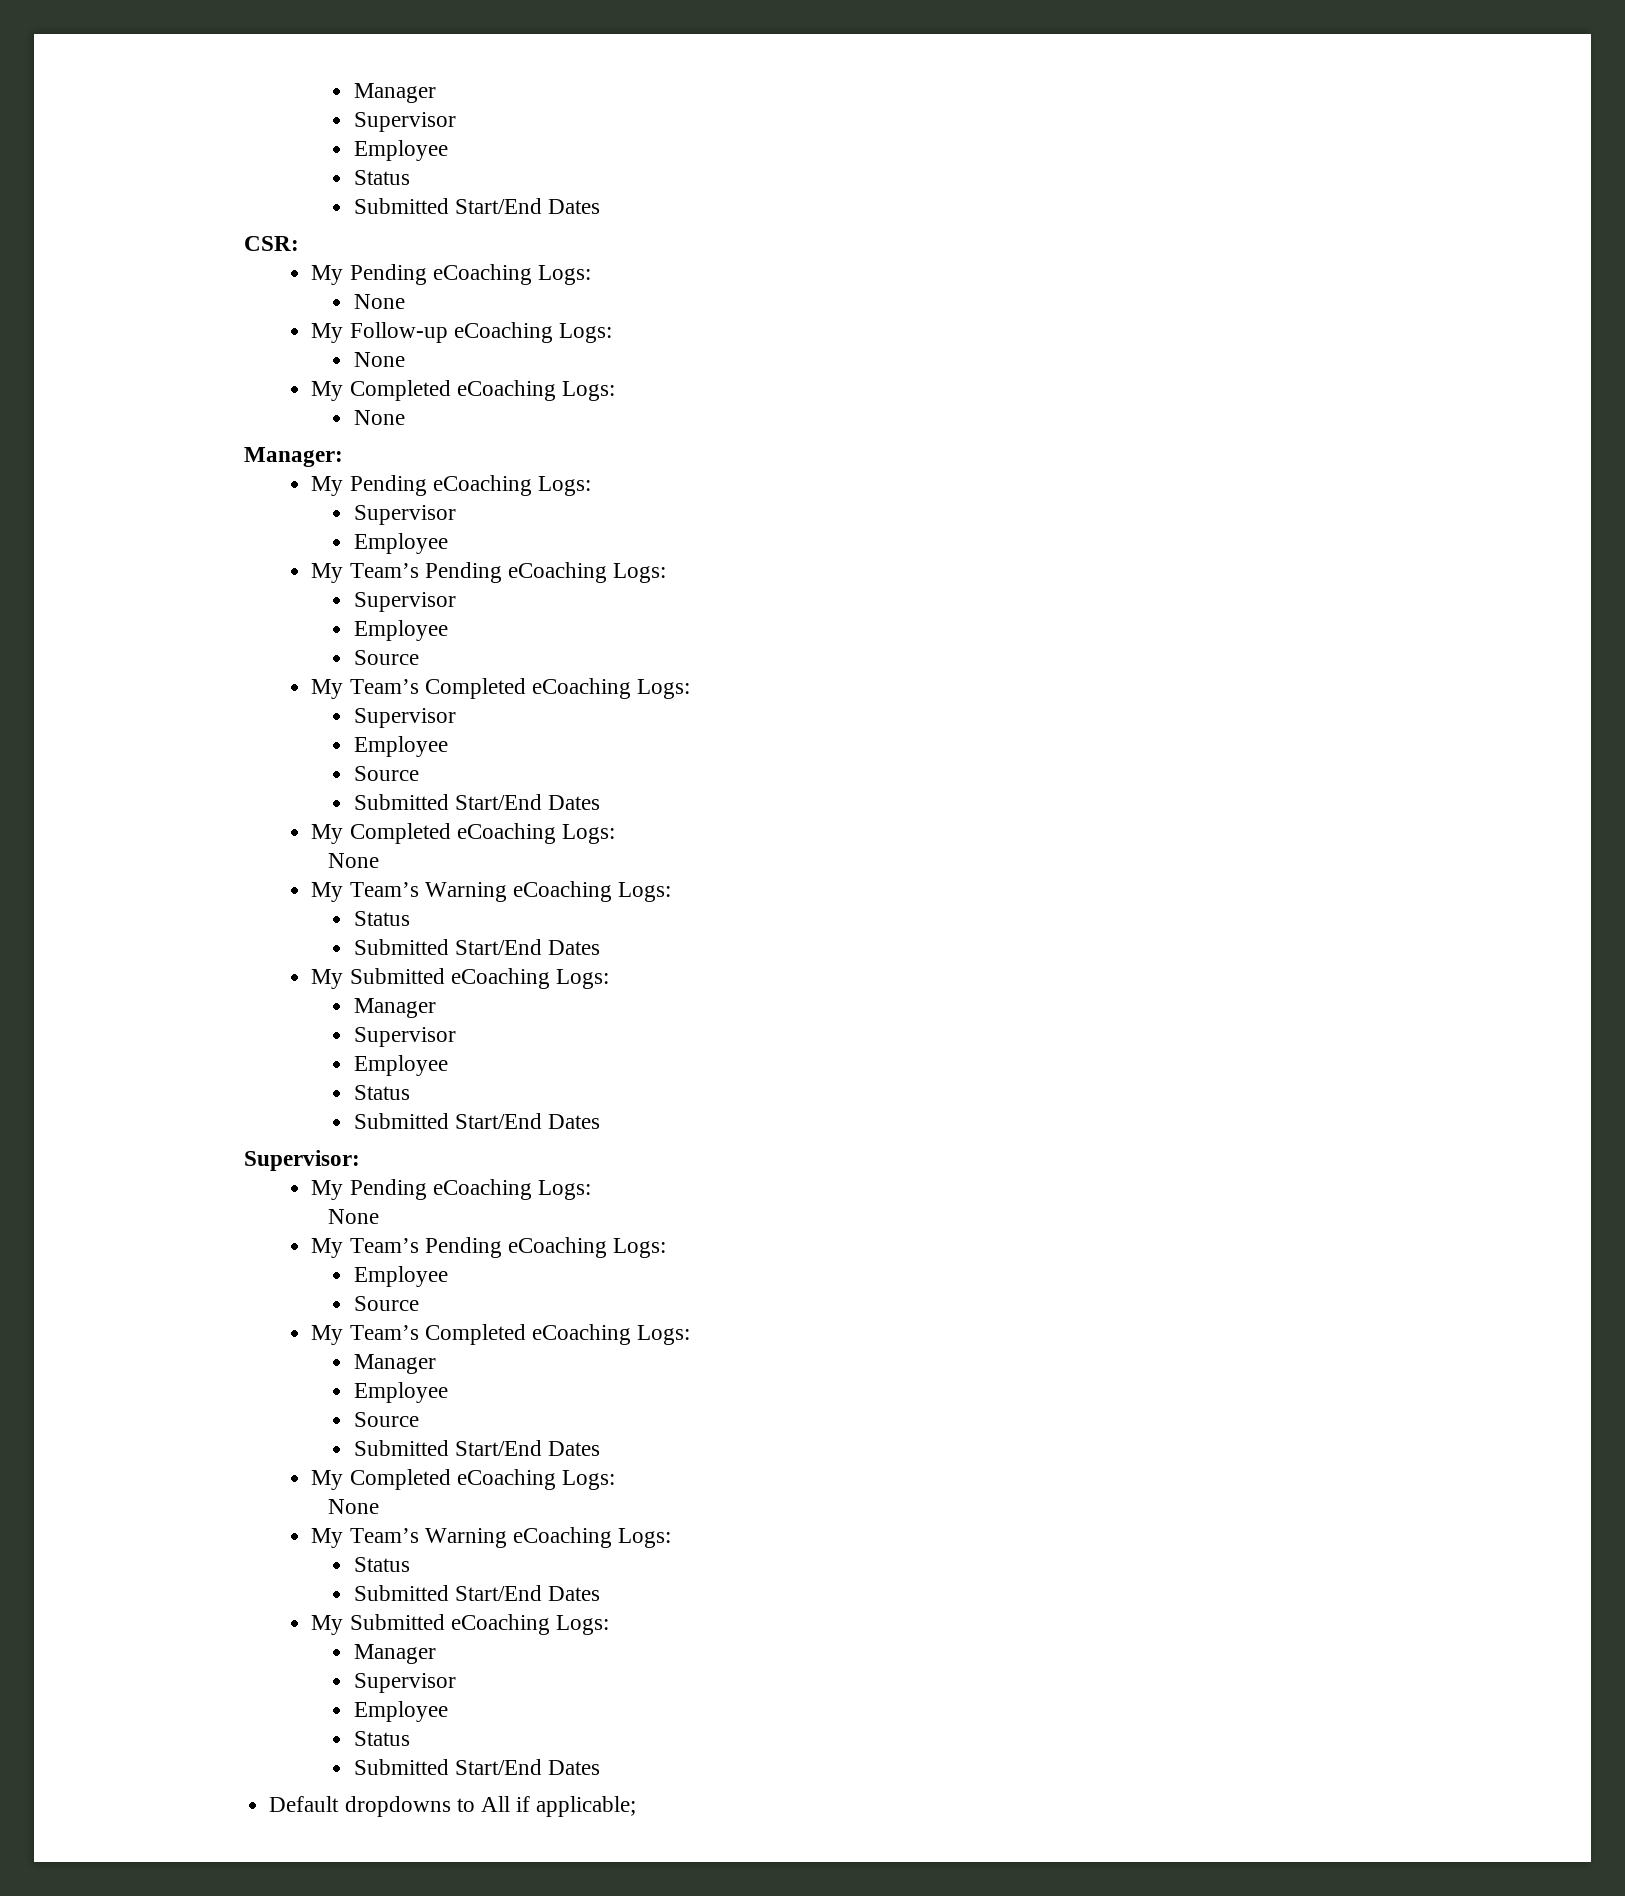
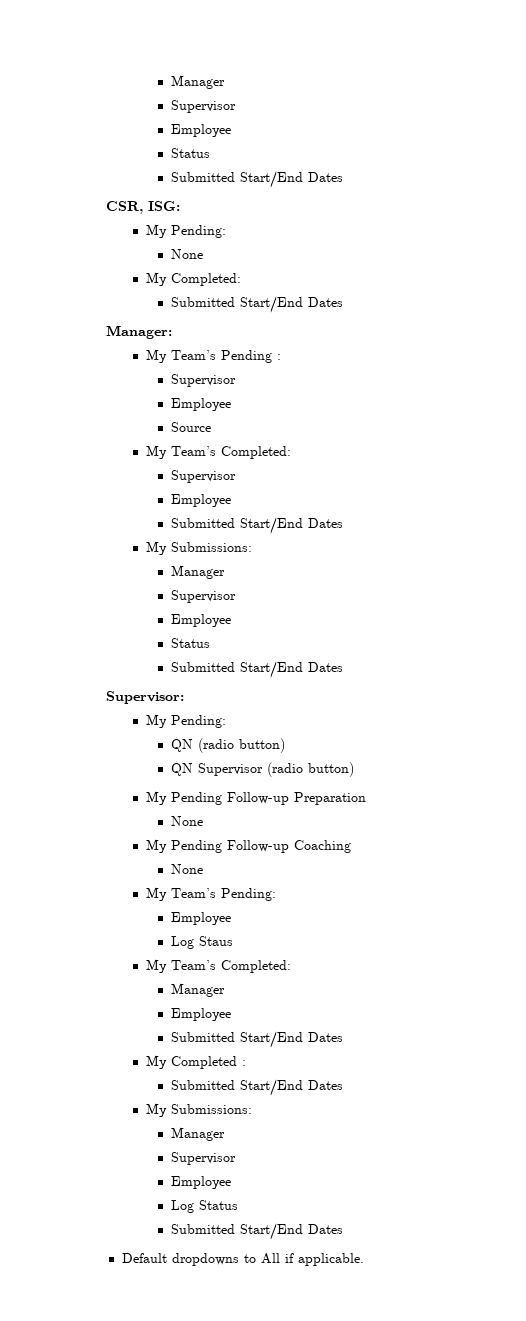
[353,83,436,103] [353,112,456,132] [353,140,448,161] [353,170,410,185] [353,198,600,214] [244,236,300,251] [311,264,592,285] [353,294,405,309] [311,322,613,343] [353,352,405,367] [311,380,616,401] [353,410,405,425] [244,447,344,467] [311,475,592,496] [353,505,456,525] [353,533,448,554] [311,562,667,583] Manager // Supervisor // Employee // Status // Submitted Start/End Dates // CSR: // My Pending eCoaching Logs: // None // My Follow-up eCoaching Logs: // None // My Completed eCoaching Logs: // None // Manager: // My Pending eCoaching Logs: // Supervisor // Employee // My Team’s Pending eCoaching Logs: -> [170,75,225,89] [170,100,236,113] [170,124,231,137] [170,148,210,158] [170,171,343,188] [106,201,181,214] [146,224,227,238] [170,249,203,259] [146,272,242,286] [170,296,343,313] [106,325,173,339] [146,349,282,363] Manager // Supervisor // Employee // Status // Submitted Start/End Dates // CSR, ISG: // My Pending: // None // My Completed: // Submitted Start/End Dates // Manager: // My Team’s Pending :
[424,678,691,699] [353,708,456,728] [353,736,448,757] [353,766,419,781] [353,794,600,810] [311,823,616,844] [328,853,380,868] [311,881,672,902] [353,911,410,926] [353,939,600,955] [311,968,610,989] Completed eCoaching Logs: // Supervisor // Employee // Source // Submitted Start/End Dates // My Completed eCoaching Logs: // None // My Team’s Warning eCoaching Logs: // Status // Submitted Start/End Dates // My Submitted eCoaching Logs: -> [221,446,292,459] [170,470,236,483] [170,494,231,507] [170,517,343,534] [146,541,253,555] Completed: // Supervisor // Employee // Submitted Start/End Dates // My Submissions:
[349,1179,592,1200] [328,1209,380,1224] [311,1237,667,1258] [353,1266,448,1287] [353,1296,419,1311] [311,1324,691,1345] Pending eCoaching Logs: // None // My Team’s Pending eCoaching Logs: // Employee // Source // My Team’s Completed eCoaching Logs: -> [171,715,227,728] [170,738,285,753] [170,762,354,777] [146,791,367,805] [170,816,203,826] [146,839,352,853] [170,864,203,874] [146,887,277,901] [170,912,231,925] [170,936,233,949] [146,959,292,973] Pending: // QN (radio button) // QN Supervisor (radio button) // My Pending Follow-up Preparation // None // My Pending Follow-up Coaching // None // My Team’s Pending: // Employee // Log Staus // My Team’s Completed:
[353,1412,419,1427] [353,1440,600,1456] [311,1469,616,1490] [328,1499,380,1514] [311,1527,672,1548] [353,1557,410,1572] [353,1585,600,1601] [311,1614,610,1635] [353,1644,436,1664] [353,1673,456,1693] [353,1701,448,1722] // Source // Submitted Start/End Dates // My Completed eCoaching Logs: // None // My Team’s Warning eCoaching Logs: // Status // Submitted Start/End Dates // My Submitted eCoaching Logs: // Manager // Supervisor // Employee // -> [170,1031,343,1048] [146,1055,247,1069] [170,1079,343,1096] [146,1103,253,1117] [170,1127,225,1141] [170,1152,236,1165] [170,1176,231,1189] [170,1200,194,1213] // Submitted Start/End Dates // My Completed : // Submitted Start/End Dates // My Submissions: // Manager // Supervisor // Employee // Log
[536,1796,637,1817] applicable; -> [297,1253,364,1266] applicable.

